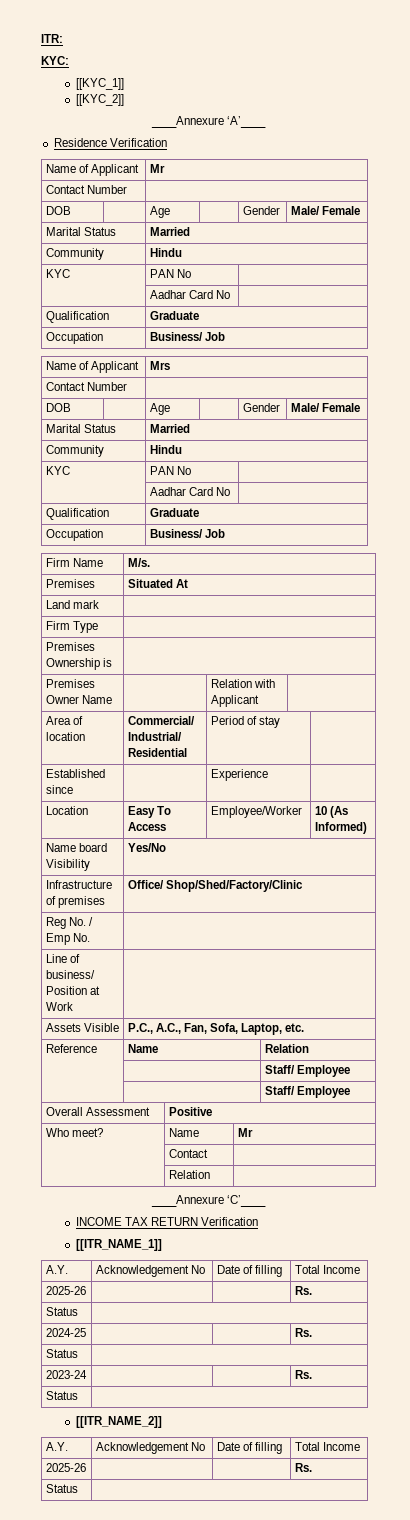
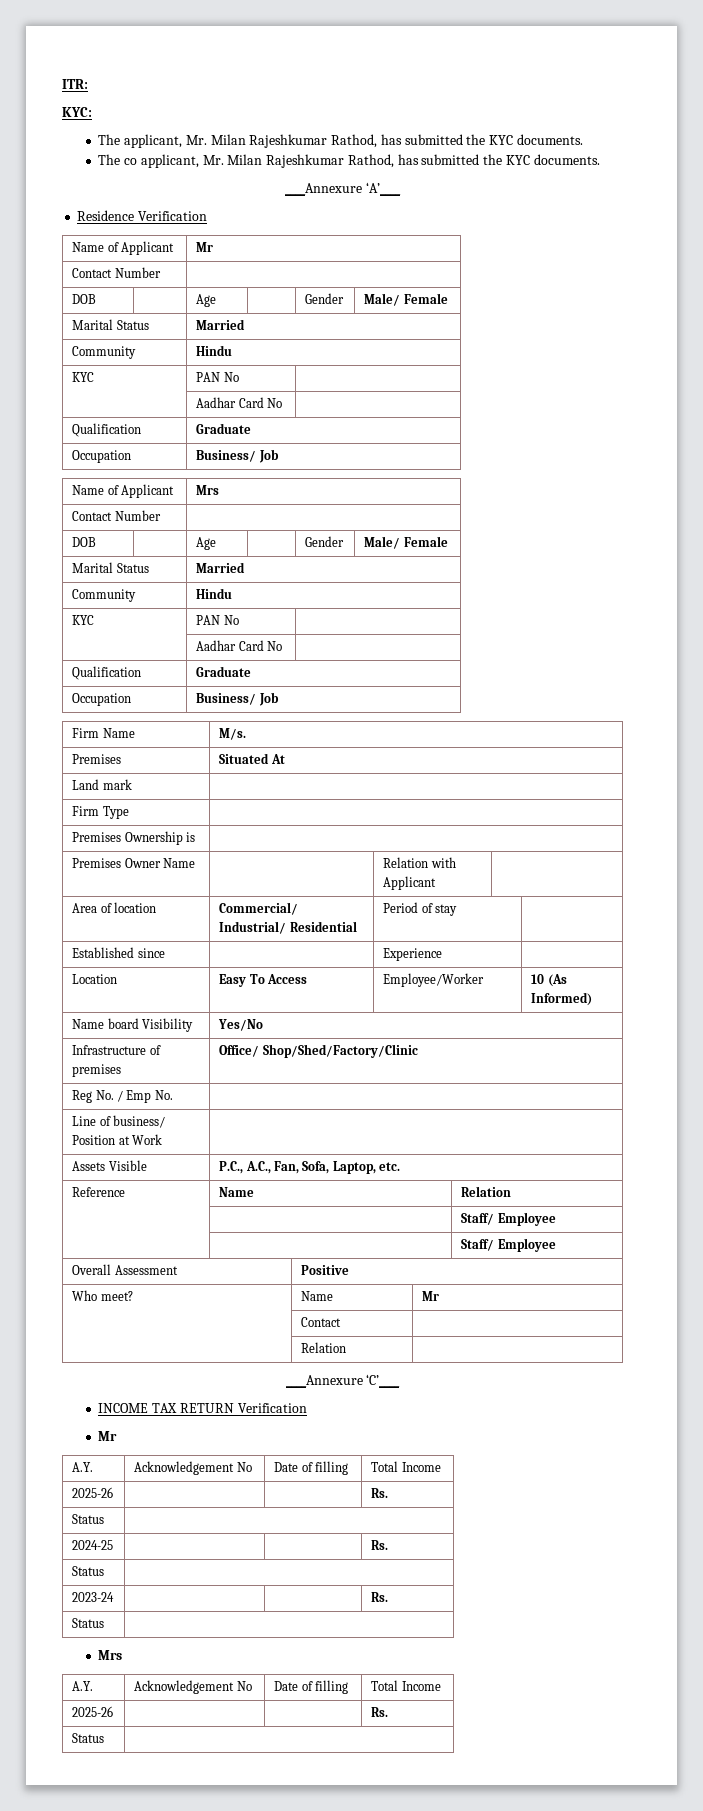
[75,78,124,90] [75,94,124,106] [[KYC_1]] // [[KYC_2]] -> [98,134,584,148] [98,154,600,168] The applicant, Mr. Milan Rajeshkumar Rathod, has submitted the KYC documents. // The co applicant, Mr. Milan Rajeshkumar Rathod, has submitted the KYC documents.
[75,1239,162,1251] [[ITR_NAME_1]] -> [98,1431,118,1441] Mr
[75,1416,162,1428] [[ITR_NAME_2]] -> [98,1650,123,1660] Mrs

